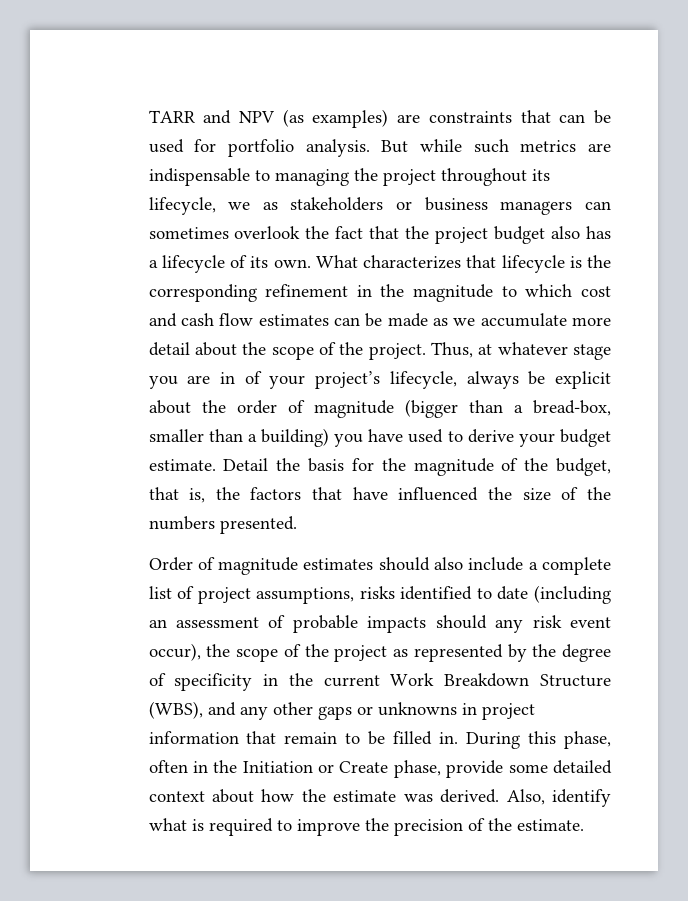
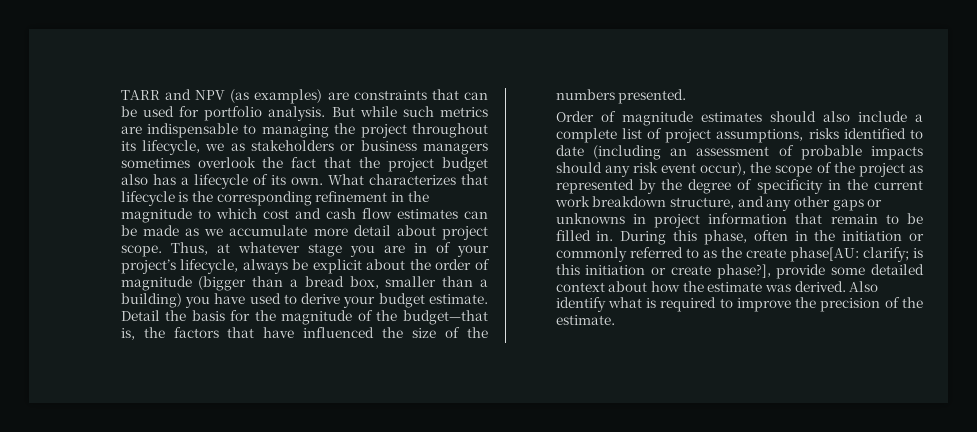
[585,201,611,210] can -> (488, 149) none
[242,342,426,360] the scope of the project. -> [442,226,488,240] [120,245,162,257] project scope.
[533,400,611,416] bread-box, -> [304,276,379,289] bread box,
[555,458,611,476] [148,487,179,500] budget, that -> [403,310,489,325] budget—that
[390,673,611,687] [148,701,203,719] Work Breakdown Structure (WBS), -> [554,196,734,209] work breakdown structure,
[242,760,441,778] Initiation or Create phase, -> [842,231,924,241] [555,247,923,262] [555,264,771,279] initiation or commonly referred to as the create phase[AU: clarify; is this initiation or create phase?],
[506,789,545,805] Also, -> [849,281,879,292] Also

